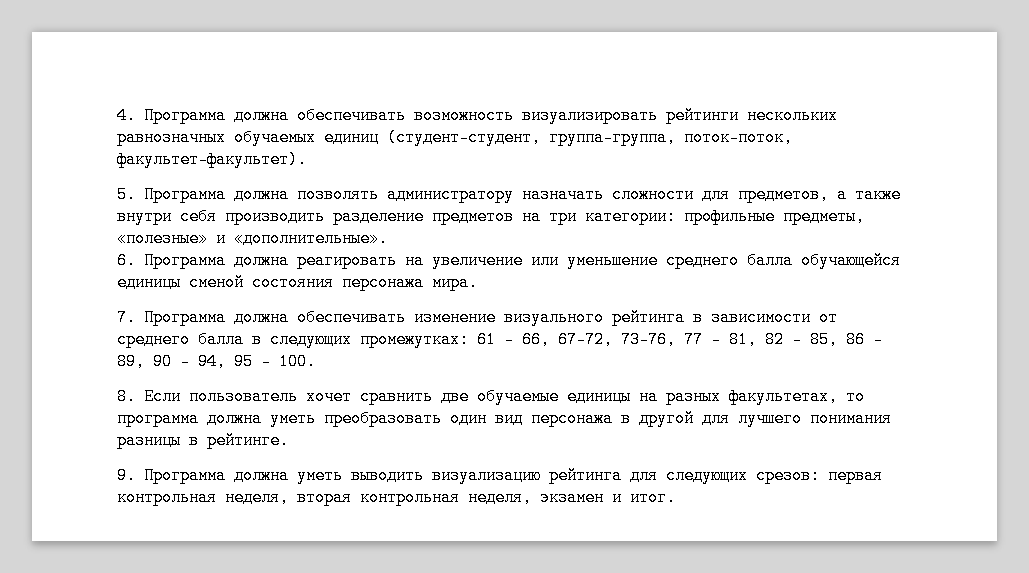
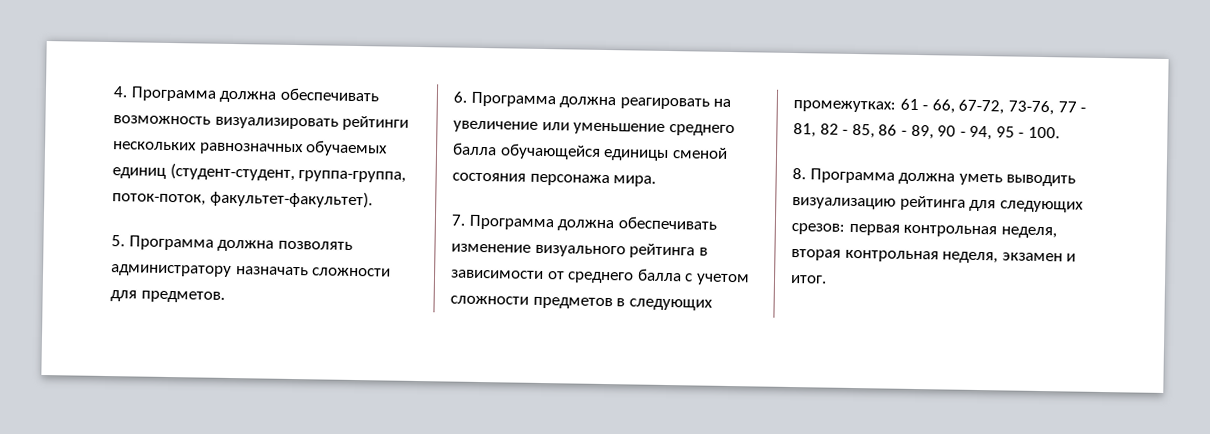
[738,186,900,203] [117,208,865,225] [117,230,388,247] предметов, а также внутри себя производить разделение предметов на три категории: профильные предметы, «полезные» и «дополнительные». -> [140,290,225,303] предметов.
(243, 340) none -> [684,273,750,286] [450,295,613,310] с учетом сложности предметов
[144,388,864,405] [117,411,891,427] [117,432,289,449] [117,467,136,484] Если пользователь хочет сравнить две обучаемые единицы на разных факультетах, то программа должна уметь преобразовать один вид персонажа в другой для лучшего понимания разницы в рейтинге. // 9. -> (806, 174) none

